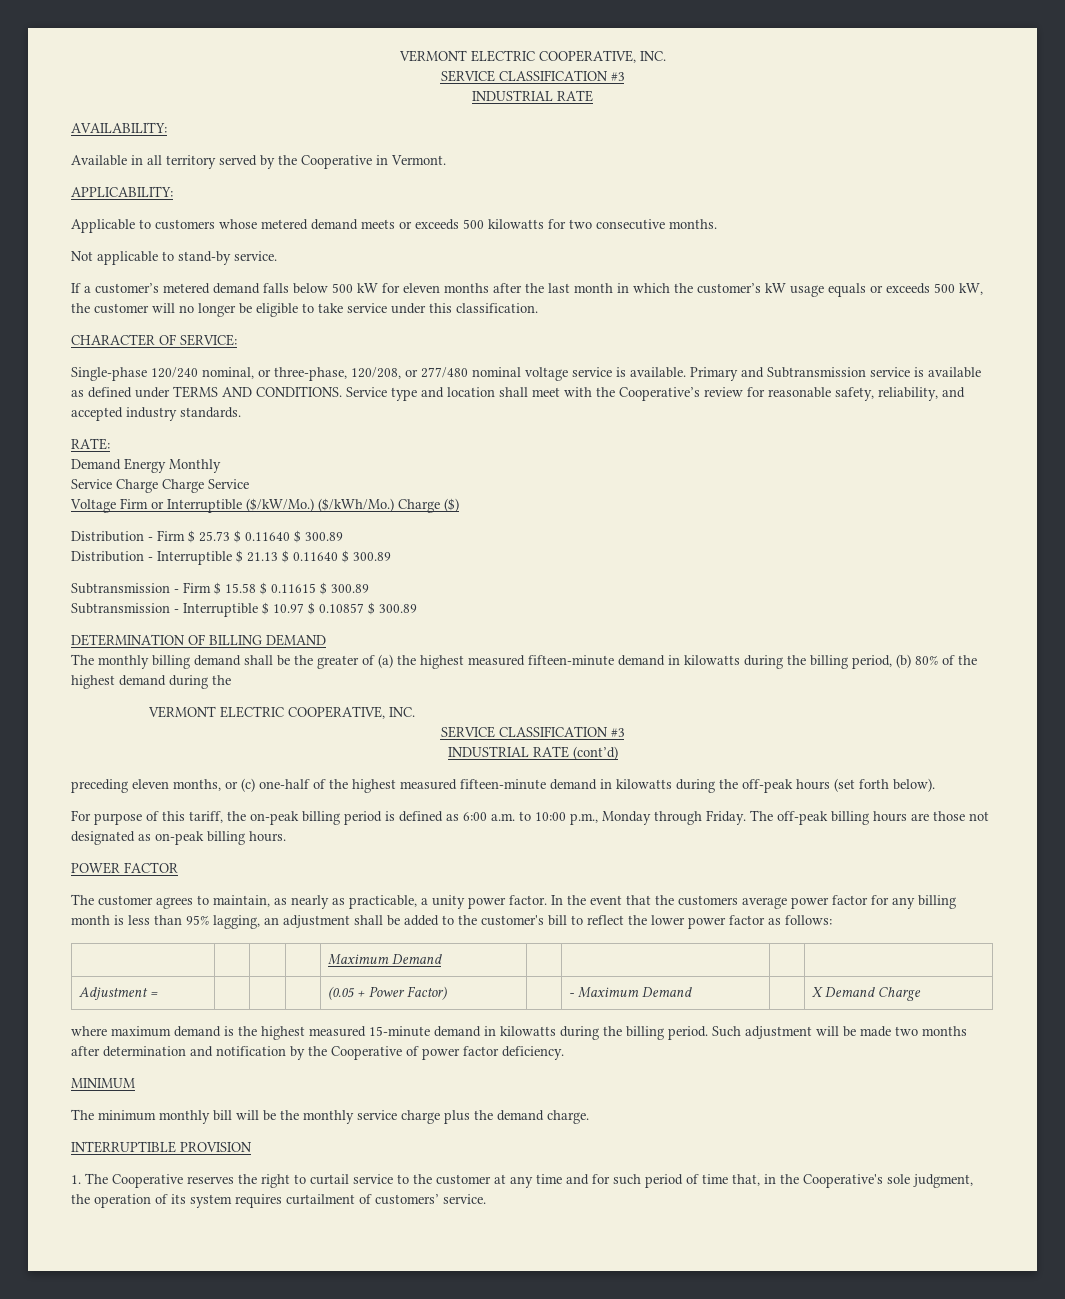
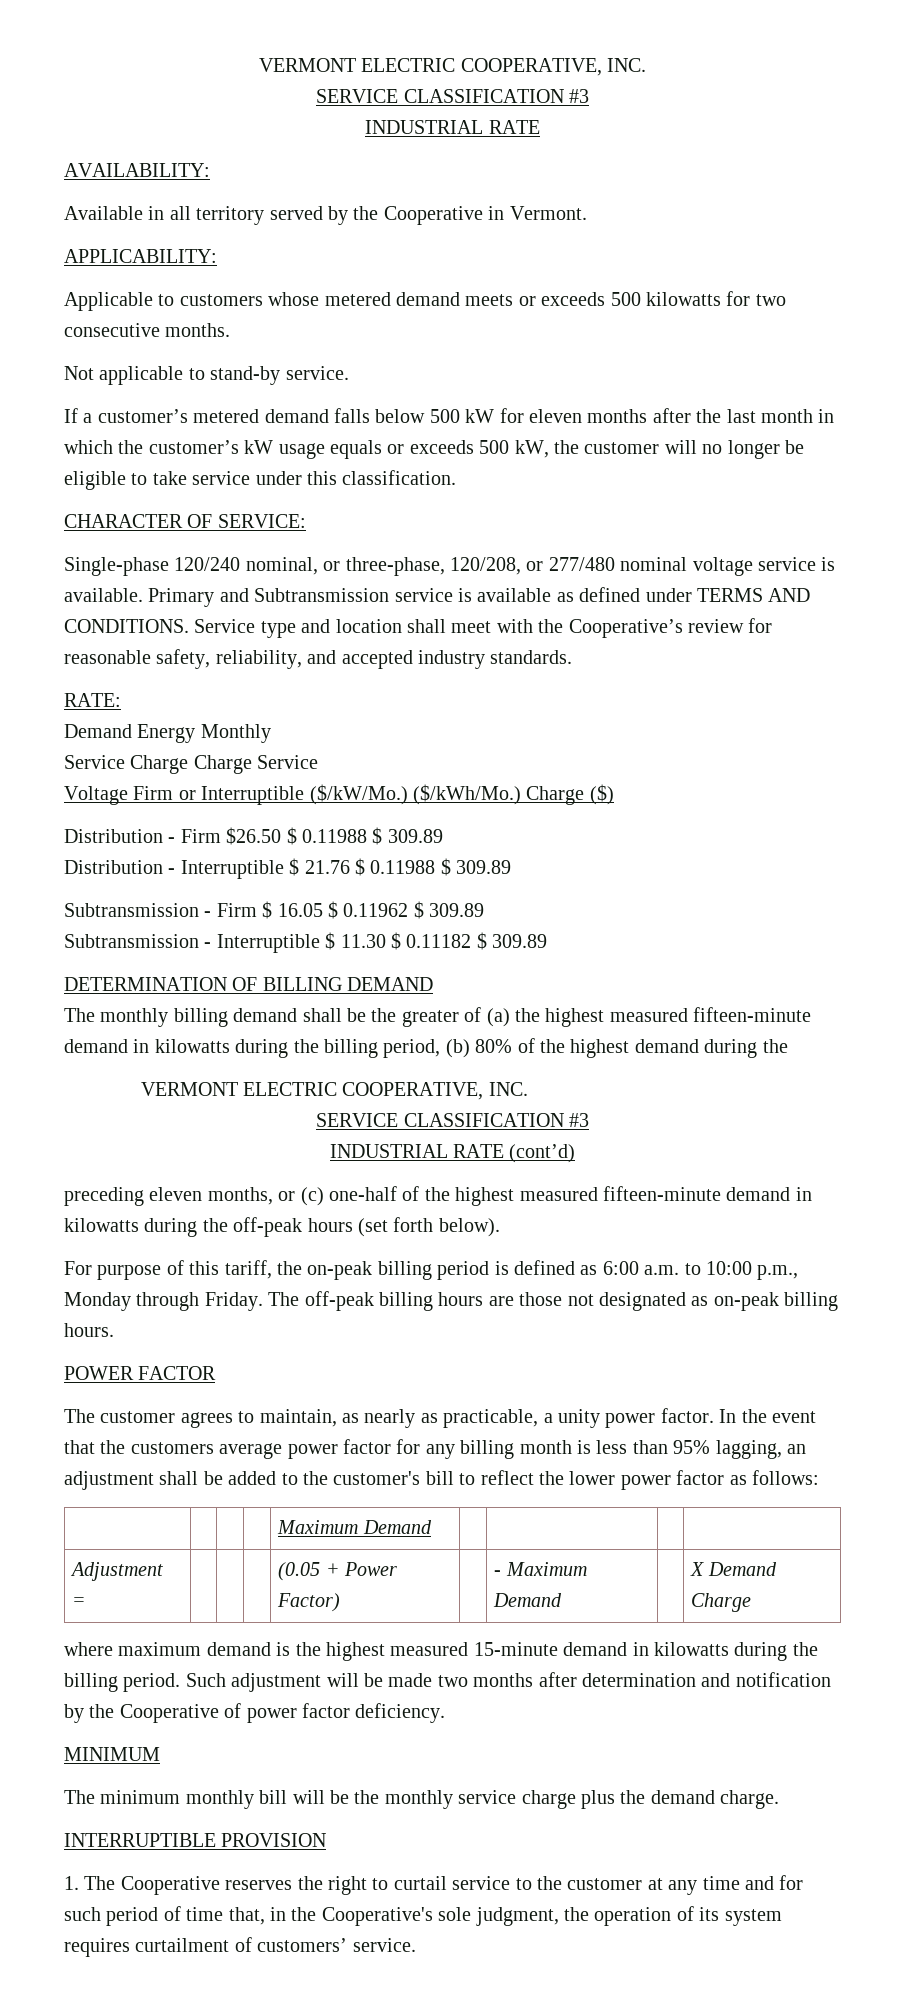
[188,530,343,543] $ 25.73 $ 0.11640 $ 300.89 -> [226,827,443,845] $26.50 $ 0.11988 $ 309.89
[247,550,391,563] 21.13 $ 0.11640 $ 300.89 -> [304,858,512,876] 21.76 $ 0.11988 $ 309.89
[225,582,369,595] 15.58 $ 0.11615 $ 300.89 -> [277,901,485,919] 16.05 $ 0.11962 $ 309.89
[273,602,417,615] 10.97 $ 0.10857 $ 300.89 -> [340,932,548,950] 11.30 $ 0.11182 $ 309.89

